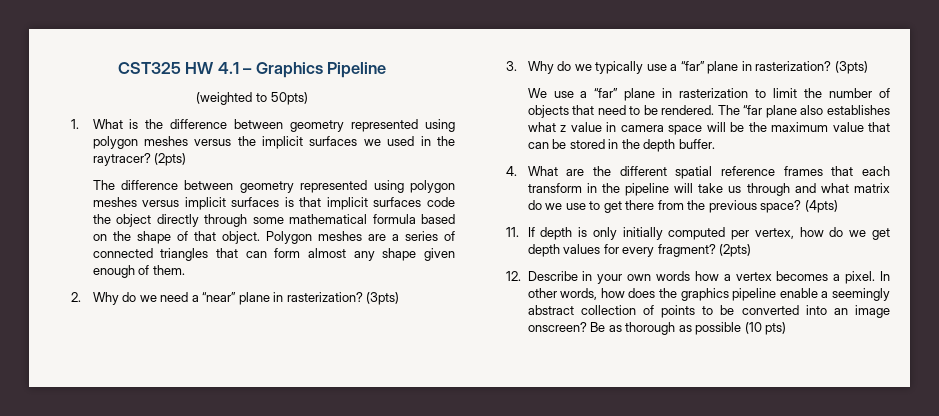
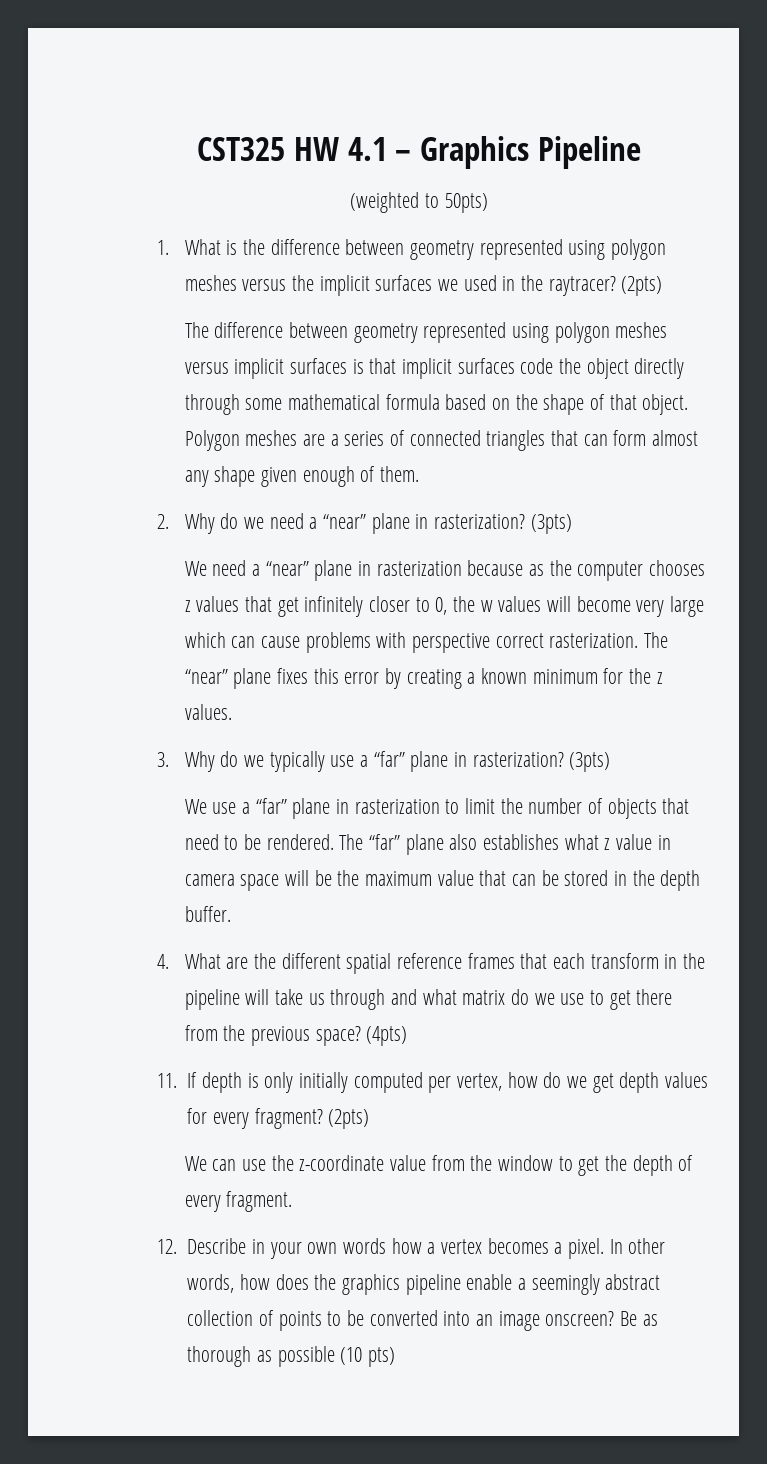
(400, 298) none -> [184,560,706,581] [184,596,705,617] [184,632,669,653] [184,668,663,689] [184,704,232,720] // We need a “near” plane in rasterization because as the computer chooses z values that get infinitely closer to 0, the w values will become very large which can cause problems with perspective correct rasterization. The “near” plane fixes this error by creating a known minimum for the z values.
[743,105,763,115] “far -> [369,834,401,850] “far”
(752, 250) none -> [184,1155,694,1176] [184,1191,293,1212] // We can use the z-coordinate value from the window to get the depth of every fragment.

